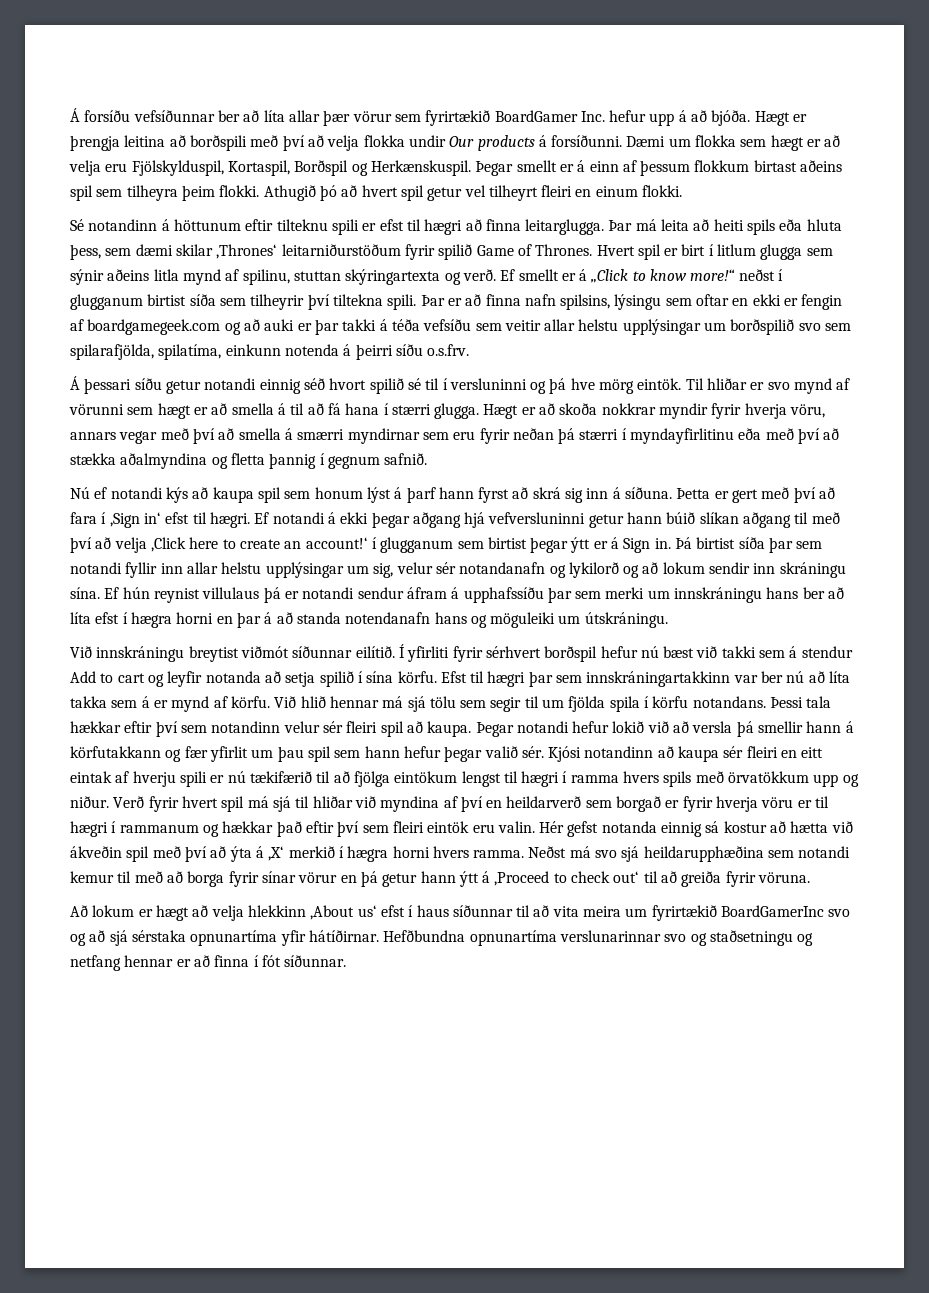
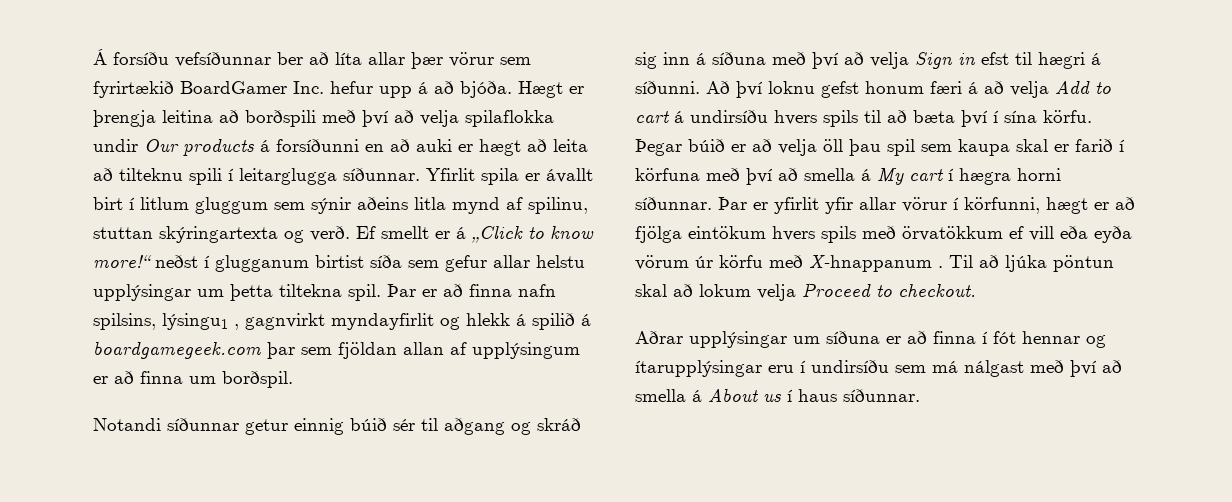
[363,135,405,147] flokka -> [465,110,554,127] spilaflokka
[551,135,841,151] [69,160,843,176] [70,185,683,201] [70,219,842,235] [70,244,679,260] forsíðunni. Dæmi um flokka sem hægt er að velja eru Fjölskylduspil, Kortaspil, Borðspil og Herkænskuspil. Þegar smellt er á einn af þessum flokkum birtast aðeins spil sem tilheyra þeim flokki. Athugið þó að hvert spil getur vel tilheyrt fleiri en einum flokki. // Sé notandinn á höttunum eftir tilteknu spili er efst til hægri að finna leitarglugga. Þar má leita að heiti spils eða hluta þess, sem dæmi skilar ‚Thrones‘ leitarniðurstöðum fyrir spilið Game of Thrones. Hvert spil er -> [276,139,588,156] [93,168,593,185] forsíðunni en að auki er hægt að leita að tilteknu spili í leitarglugga síðunnar. Yfirlit spila er ávallt
[760,244,803,260] glugga -> [195,197,268,214] gluggum
[250,294,417,310] tilheyrir því tiltekna spili. -> [445,255,585,272] [93,284,381,301] gefur allar helstu upplýsingar um þetta tiltekna spil.
[614,294,843,310] [70,319,852,335] [70,344,470,360] [70,376,851,394] [69,403,826,419] [70,428,840,444] [70,453,428,469] [70,487,836,503] [70,512,840,528] [70,537,823,553] [70,562,846,578] [70,587,845,603] [70,612,668,628] [70,644,853,662] [70,671,851,687] [70,696,832,712] [70,721,854,737] [70,746,824,762] [70,771,859,787] [70,796,830,812] [70,821,853,837] [70,846,851,862] [70,871,811,887] [70,905,851,921] [70,930,814,946] [70,955,174,971] lýsingu sem oftar en ekki er fengin af boardgamegeek.com og að auki er þar takki á téða vefsíðu sem veitir allar helstu upplýsingar um borðspilið svo sem spilarafjölda, spilatíma, einkunn notenda á þeirri síðu o.s.frv. // Á þessari síðu getur notandi einnig séð hvort spilið sé til í versluninni og þá hve mörg eintök. Til hliðar er svo mynd af vörunni sem hægt er að smella á til að fá hana í stærri glugga. Hægt er að skoða nokkrar myndir fyrir hverja vöru, annars vegar með því að smella á smærri myndirnar sem eru fyrir neðan þá stærri í myndayfirlitinu eða með því að stækka aðalmyndina og fletta þannig í gegnum safnið. // Nú ef notandi kýs að kaupa spil sem honum lýst á þarf hann fyrst að skrá sig inn á síðuna. Þetta er gert með því að fara í ‚Sign in‘ efst til hægri. Ef notandi á ekki þegar aðgang hjá vefversluninni getur hann búið slíkan aðgang til með því að velja ‚Click here to create an account!‘ í glugganum sem birtist þegar ýtt er á Sign in. Þá birtist síða þar sem notandi fyllir inn allar helstu upplýsingar um sig, velur sér notandanafn og lykilorð og að lokum sendir inn skráningu sína. Ef hún reynist villulaus þá er notandi sendur áfram á upphafssíðu þar sem merki um innskráningu hans ber að líta efst í hægra horni en þar á að standa notendanafn hans og möguleiki um útskráningu. // Við innskráningu breytist viðmót síðunnar eilítið. Í yfirliti fyrir sérhvert borðspil hefur nú bæst við takki sem á stendur Add to cart og leyfir notanda að setja spilið í sína körfu. Efst til hægri þar sem innskráningartakkinn var ber nú að líta takka sem á er mynd af körfu. Við hlið hennar má sjá tölu sem segir til um fjölda spila í körfu notandans. Þessi tala hækkar eftir því sem notandinn velur sér fleiri spil að kaupa. Þegar notandi hefur lokið við að versla þá smellir hann á körfutakkann og fær yfirlit um þau spil sem hann hefur þegar valið sér. Kjósi notandinn að kaupa sér fleiri en eitt eintak af hverju spili er nú tækifærið til að fjölga eintökum lengst til hægri í ramma hvers spils með örvatökkum upp og niður. Verð fyrir hvert spil má sjá til hliðar við myndina af því en heildarverð sem borgað er fyrir hverja vöru er til hægri í rammanum og hækkar það eftir því sem fleiri eintök eru valin. Hér gefst notanda einnig sá kostur að hætta við ákveðin spil með því að ýta á ‚X‘ merkið í hægra horni hvers ramma. Neðst má svo sjá heildarupphæðina sem notandi kemur til með að borga fyrir sínar vörur en þá getur hann ýtt á ‚Proceed to check out‘ til að greiða fyrir vöruna. // Að lokum er hægt að velja hlekkinn ‚About us‘ efst í haus síðunnar til að vita meira um fyrirtækið BoardGamerInc svo og að sjá sérstaka opnunartíma yfir hátíðirnar. Hefðbundna opnunartíma verslunarinnar svo og staðsetningu og netfang hennar -> [162,313,591,330] [93,341,580,359] [93,371,293,388] [93,418,581,435] [635,52,1101,69] [635,80,1111,98] [635,110,1092,127] [635,139,1125,156] [635,167,1061,185] [635,197,1135,214] [635,226,1132,243] [635,255,1114,272] [635,283,976,301] [635,331,880,348] lýsingu1 , gagnvirkt myndayfirlit og hlekk á spilið á boardgamegeek.com þar sem fjöldan allan af upplýsingum er að finna um borðspil. // Notandi síðunnar getur einnig búið sér til aðgang og skráð sig inn á síðuna með því að velja Sign in efst til hægri á síðunni. Að því loknu gefst honum færi á að velja Add to cart á undirsíðu hvers spils til að bæta því í sína körfu. Þegar búið er að velja öll þau spil sem kaupa skal er farið í körfuna með því að smella á My cart í hægra horni síðunnar. Þar er yfirlit yfir allar vörur í körfunni, hægt er að fjölga eintökum hvers spils með örvatökkum ef vill eða eyða vörum úr körfu með X-hnappanum . Til að ljúka pöntun skal að lokum velja Proceed to checkout. // Aðrar upplýsingar um síðuna
(281, 961) none -> [1022,331,1106,348] [635,360,1122,377] [635,388,837,402] hennar og ítarupplýsingar eru í undirsíðu sem má nálgast með því að smella á About us í haus

